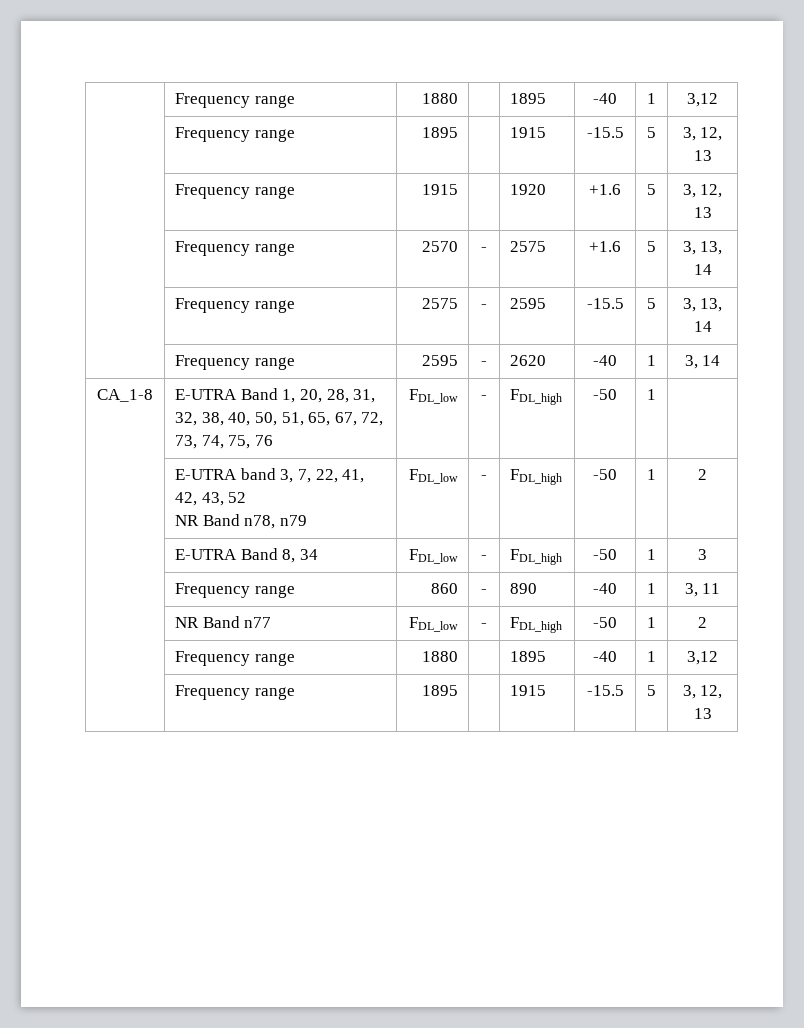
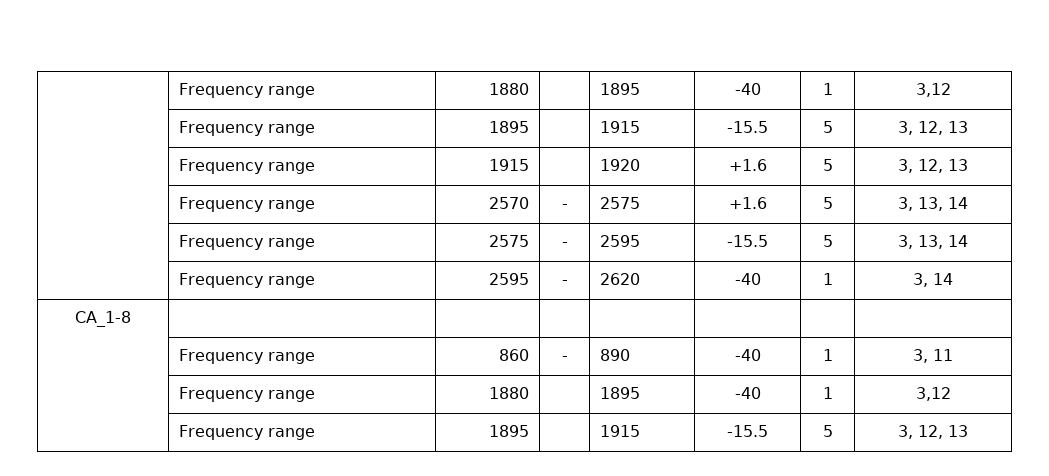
[175,388,376,403] [175,412,384,426] [175,435,273,449] [408,389,458,404] [481,395,487,400] [510,389,563,405] [593,389,617,400] [647,389,656,400] [175,468,365,483] [175,492,247,506] [175,514,307,529] [408,469,458,484] [481,475,487,480] [510,469,563,485] [593,469,617,480] [647,469,656,480] [698,469,707,480] [175,548,318,563] [408,549,458,564] [481,555,487,560] [510,549,563,565] [593,549,617,560] [647,549,656,560] [698,549,707,560] E-UTRA Band 1, 20, 28, 31, 32, 38, 40, 50, 51, 65, 67, 72, 73, 74, 75, 76 | FDL_low | - | FDL_high | -50 | 1 | // | E-UTRA band 3, 7, 22, 41, 42, 43, 52 // NR Band n78, n79 | FDL_low | - | FDL_high | -50 | 1 | 2 // | E-UTRA Band 8, 34 | FDL_low | - | FDL_high | -50 | 1 | 3 -> (131, 319) | | | | | |
[175,616,272,628] [408,617,458,632] [481,623,487,628] [510,617,563,633] [593,617,617,628] [647,617,656,628] [698,617,707,628] // | NR Band n77 | FDL_low | - | FDL_high | -50 | 1 | 2 -> (953, 355) none

